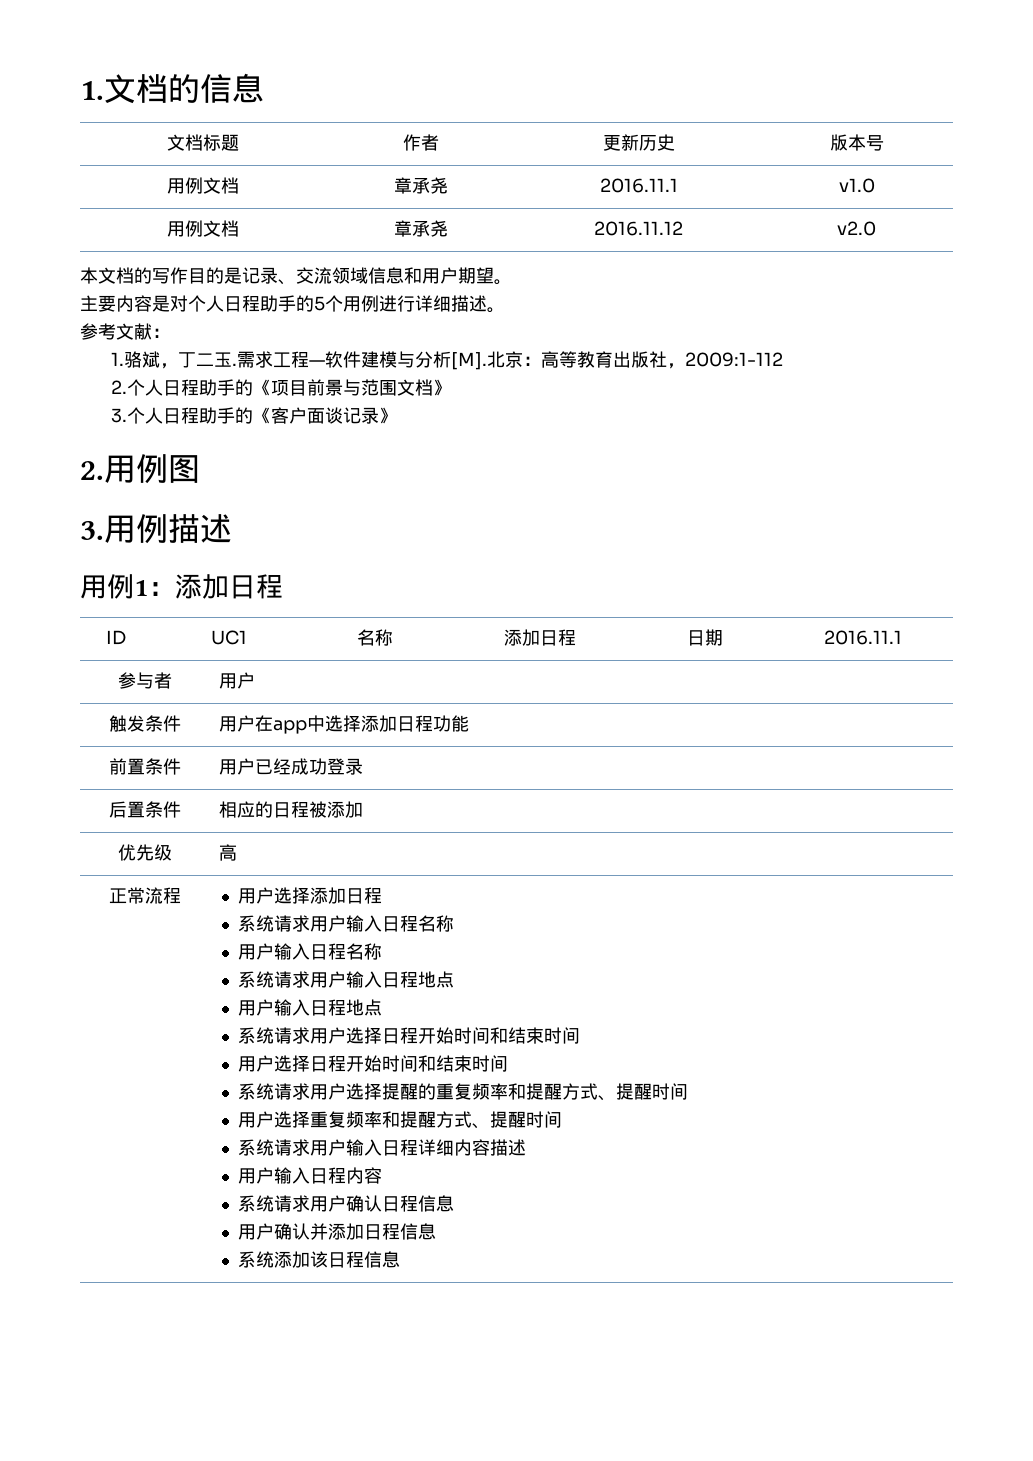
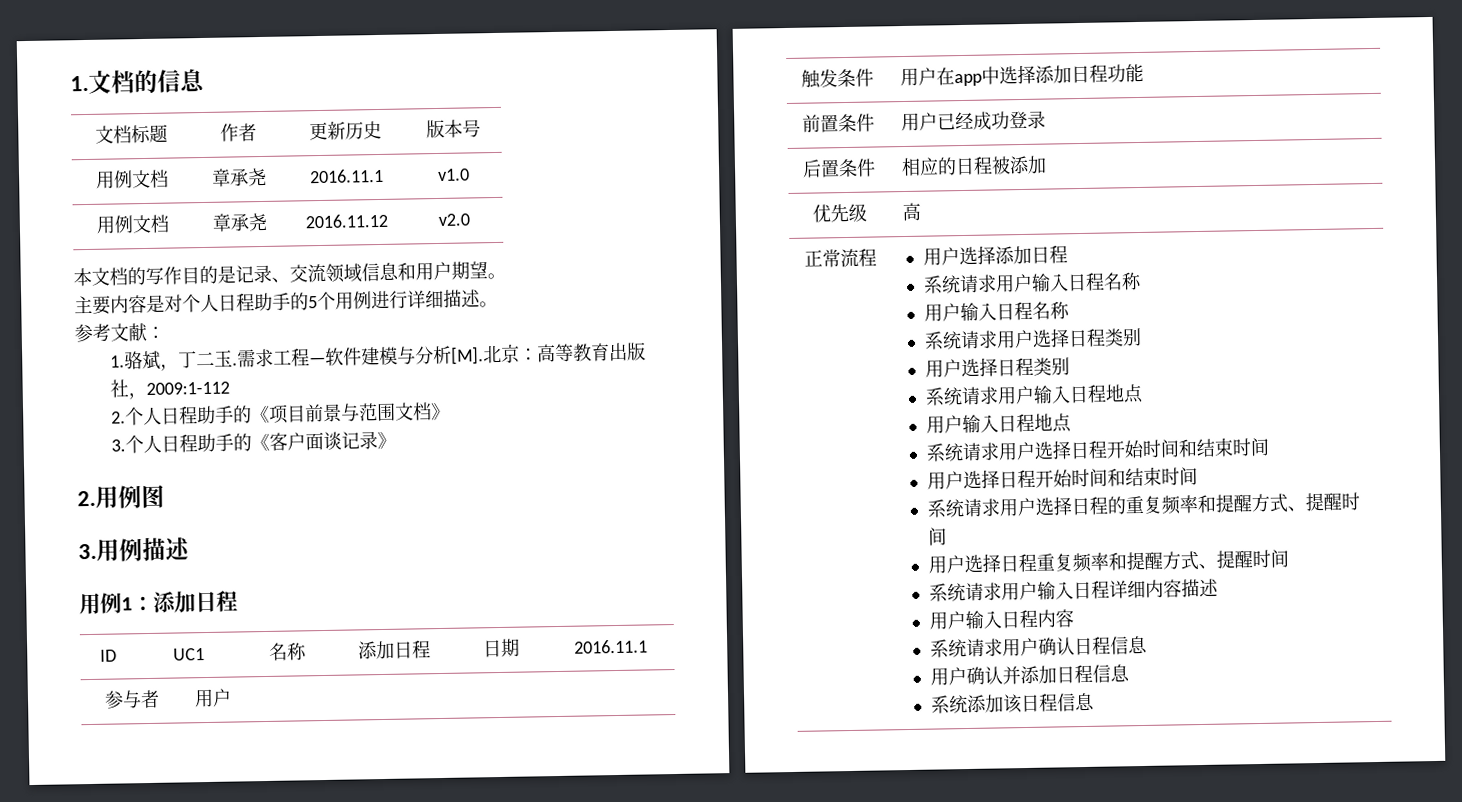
(383, 951) none -> [923,327,1142,350] [924,357,1070,378] // 系统请求用户选择日程类别 // 用户选择日程类别
[382,1083,419,1100] 提醒 -> [1070,496,1108,516] 日程
(311, 1119) none -> [999,553,1037,573] 日程

